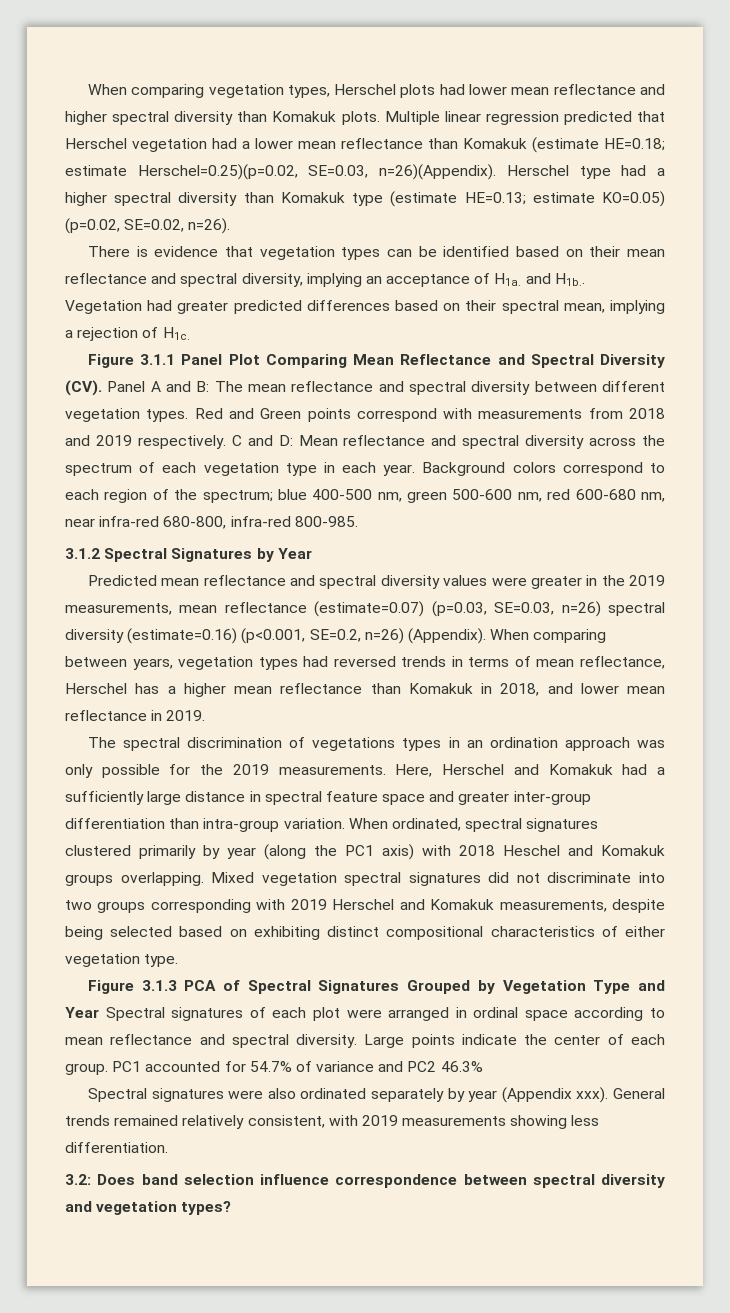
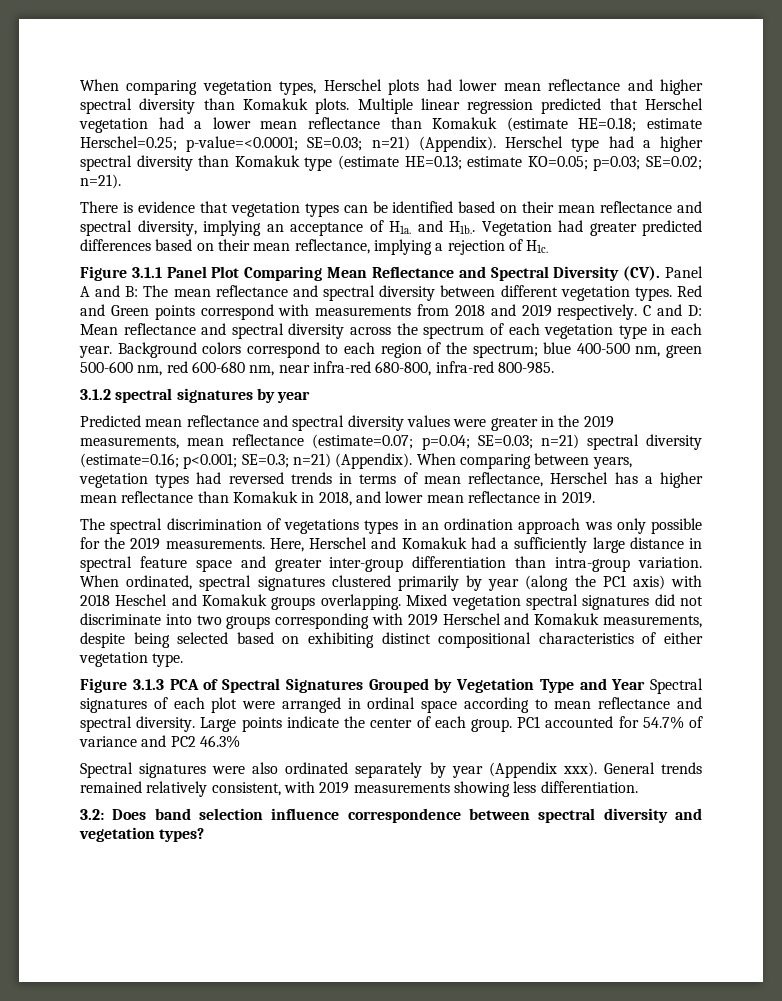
[137,164,497,180] Herschel=0.25)(p=0.02, SE=0.03, n=26)(Appendix). -> [80,136,496,152] Herschel=0.25; p-value=<0.0001; SE=0.03; n=21) (Appendix).
[602,191,665,207] [65,218,231,234] KO=0.05) (p=0.02, SE=0.02, n=26). -> [527,156,703,171] [80,174,121,189] KO=0.05; p=0.03; SE=0.02; n=21).
[501,300,605,314] spectral mean, -> [253,239,370,254] mean reflectance,
[104,548,312,562] Spectral Signatures by Year -> [115,388,311,403] spectral signatures by year
[314,601,665,617] [65,628,404,644] (estimate=0.07) (p=0.03, SE=0.03, n=26) spectral diversity (estimate=0.16) (p<0.001, SE=0.2, n=26) -> [312,434,702,450] [80,453,331,469] (estimate=0.07; p=0.04; SE=0.03; n=21) spectral diversity (estimate=0.16; p<0.001; SE=0.3; n=21)

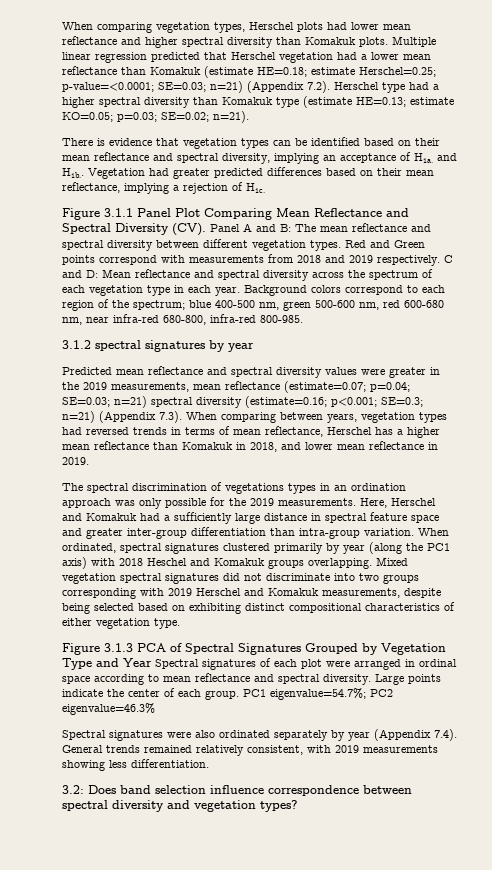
[418,136,496,152] (Appendix). -> [247,81,330,93] (Appendix 7.2).
[335,453,413,469] (Appendix). -> [99,411,182,423] (Appendix 7.3).
[545,716,703,729] [79,735,240,748] accounted for 54.7% of variance and PC2 46.3% -> [270,688,393,700] [62,703,155,715] eigenvalue=54.7%; PC2 eigenvalue=46.3%
[562,762,597,777] xxx). -> [434,729,457,741] 7.4).

